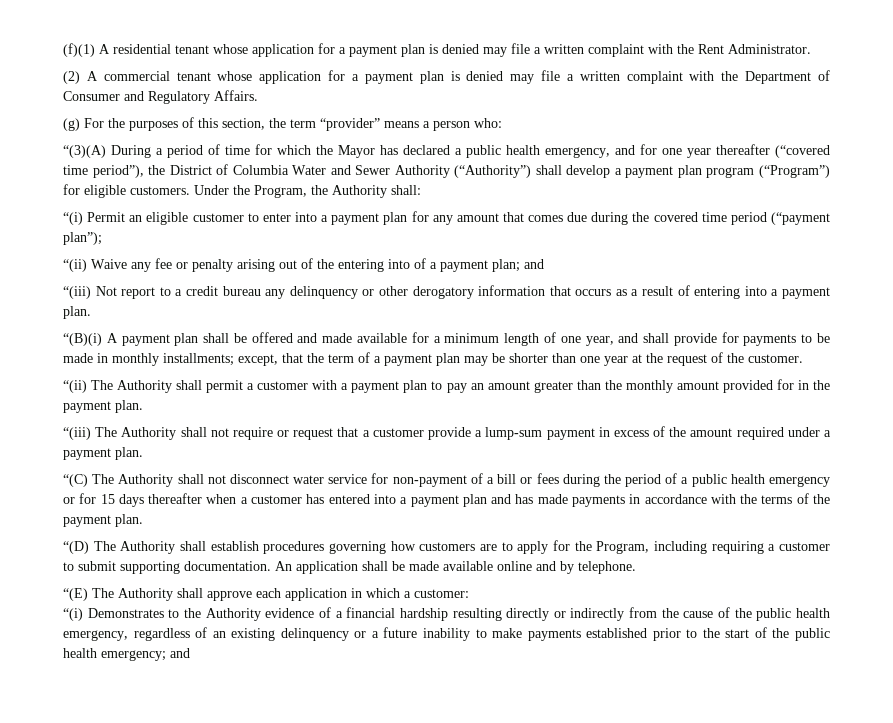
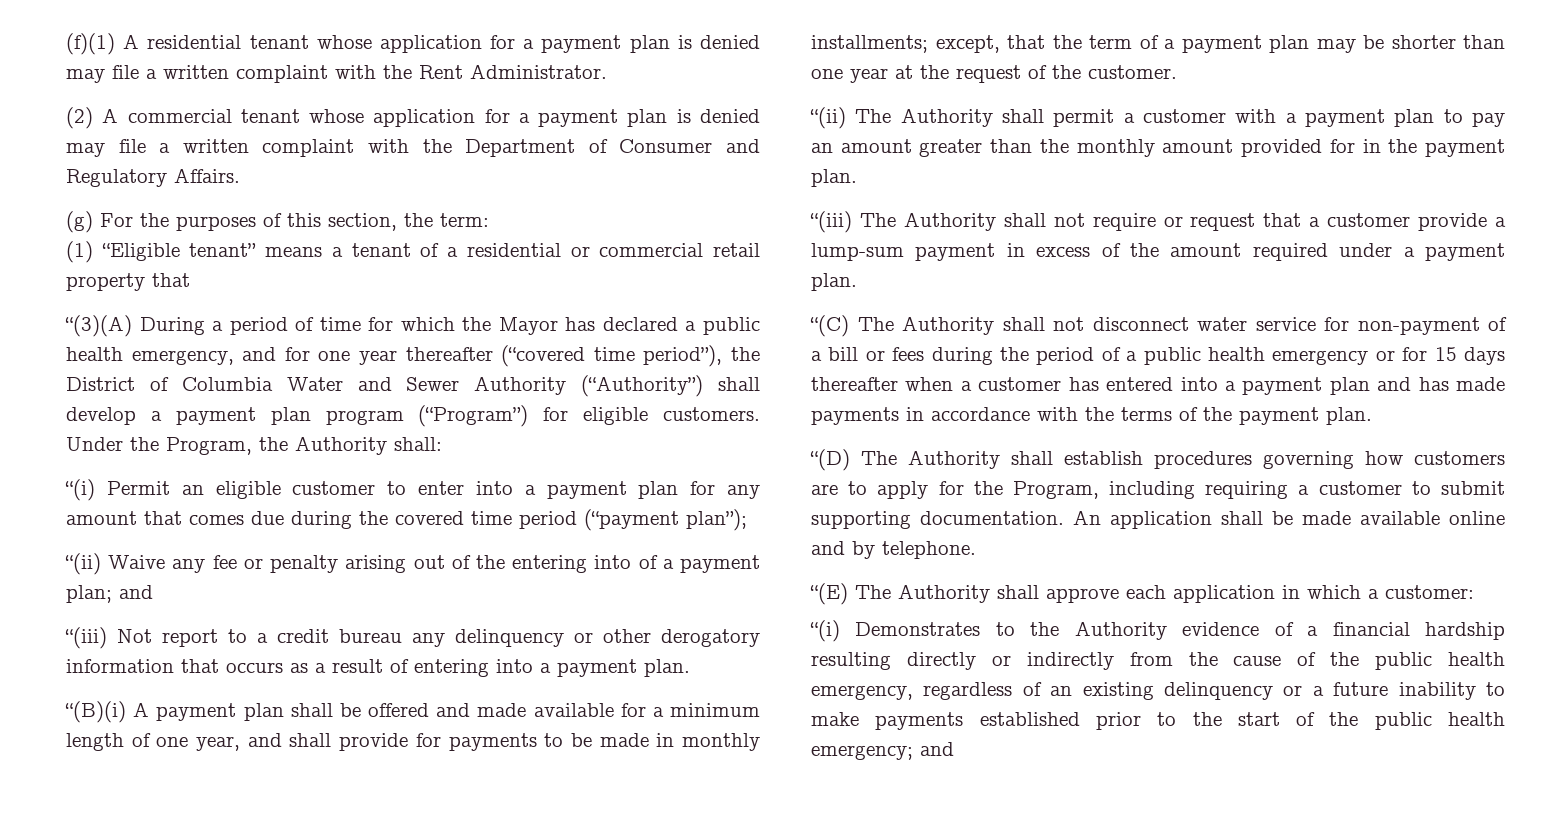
[290,118,502,131] term “provider” means a person who: -> [440,213,489,227] [66,241,761,263] [66,273,190,291] term: // (1) “Eligible tenant” means a tenant of a residential or commercial retail property that

